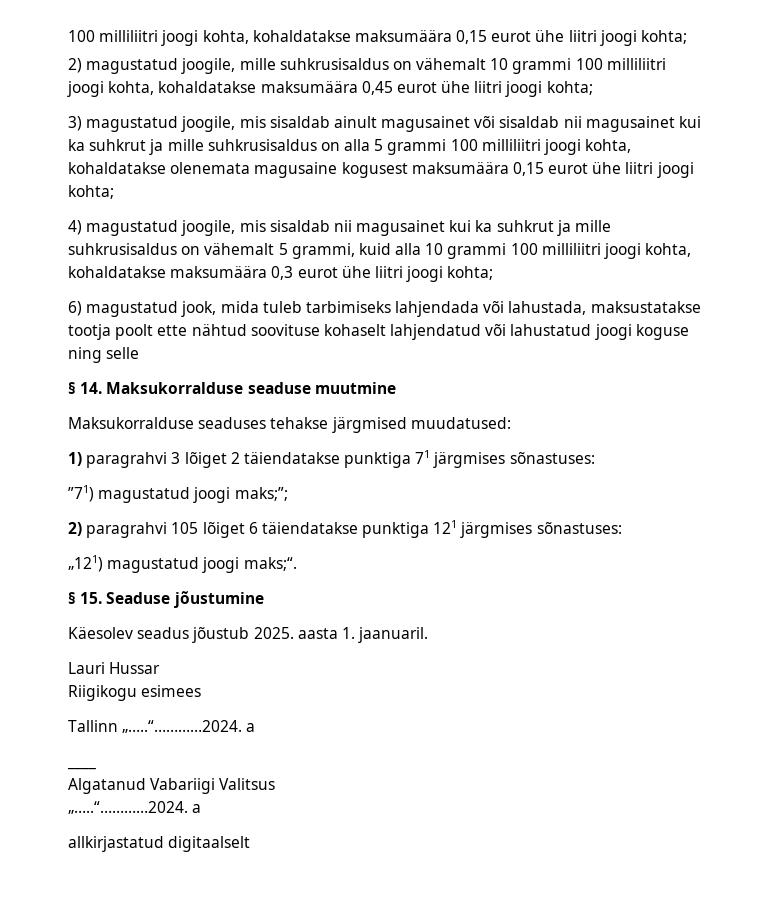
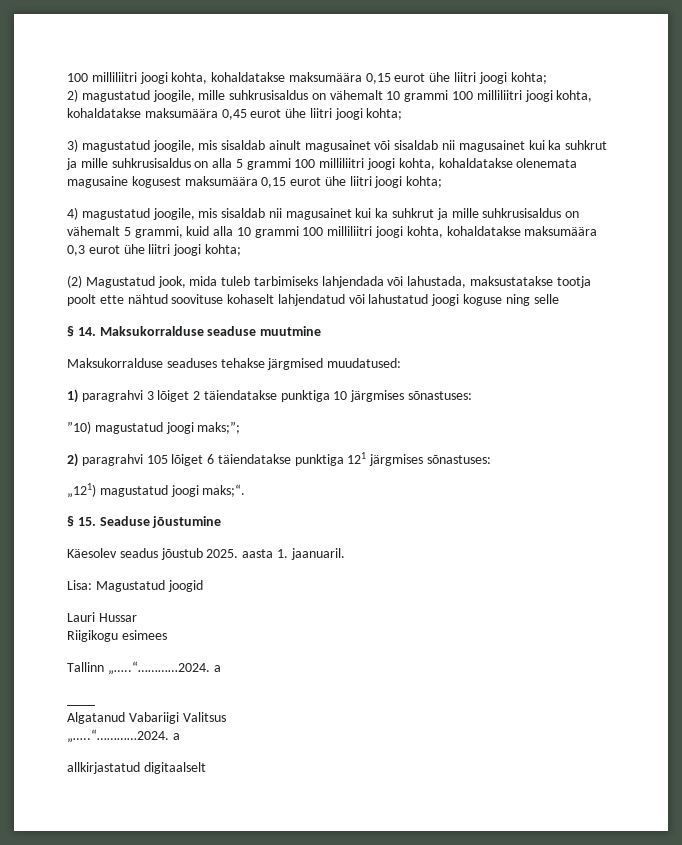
[68,301,179,317] 6) magustatud -> [67,275,155,288] (2) Magustatud
[415,450,595,468] [68,485,94,502] 71 järgmises sõnastuses: // ˮ71) -> [333,390,473,402] [67,421,91,434] 10 järgmises sõnastuses: // ˮ10)
(429, 635) none -> [67,580,203,592] // Lisa: Magustatud joogid

